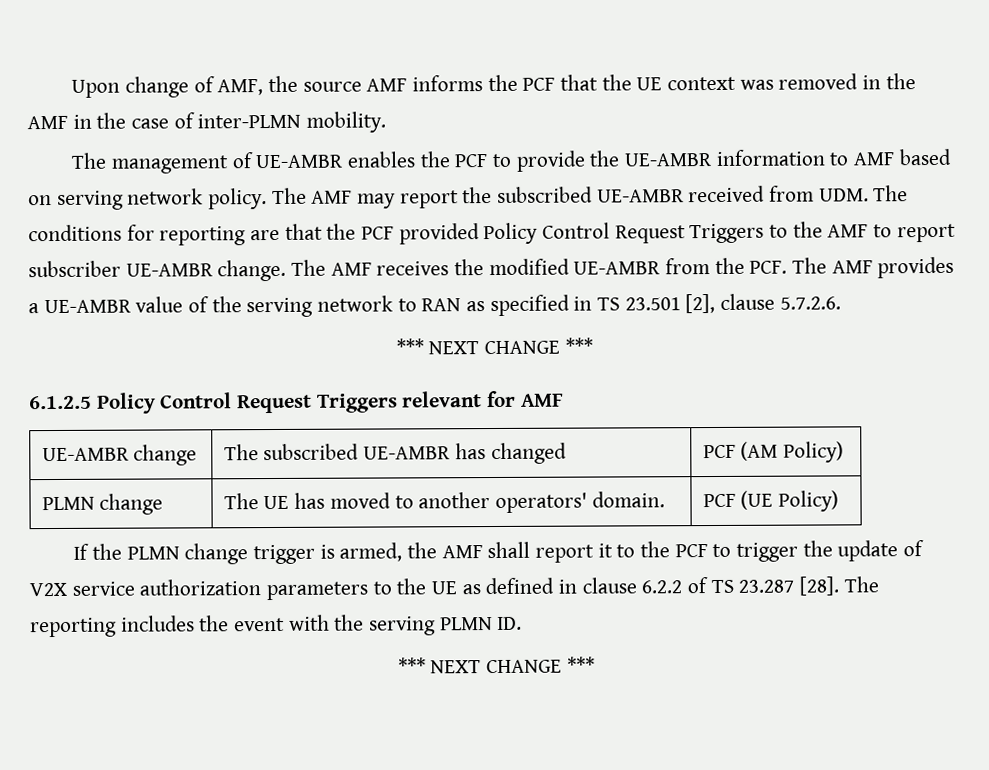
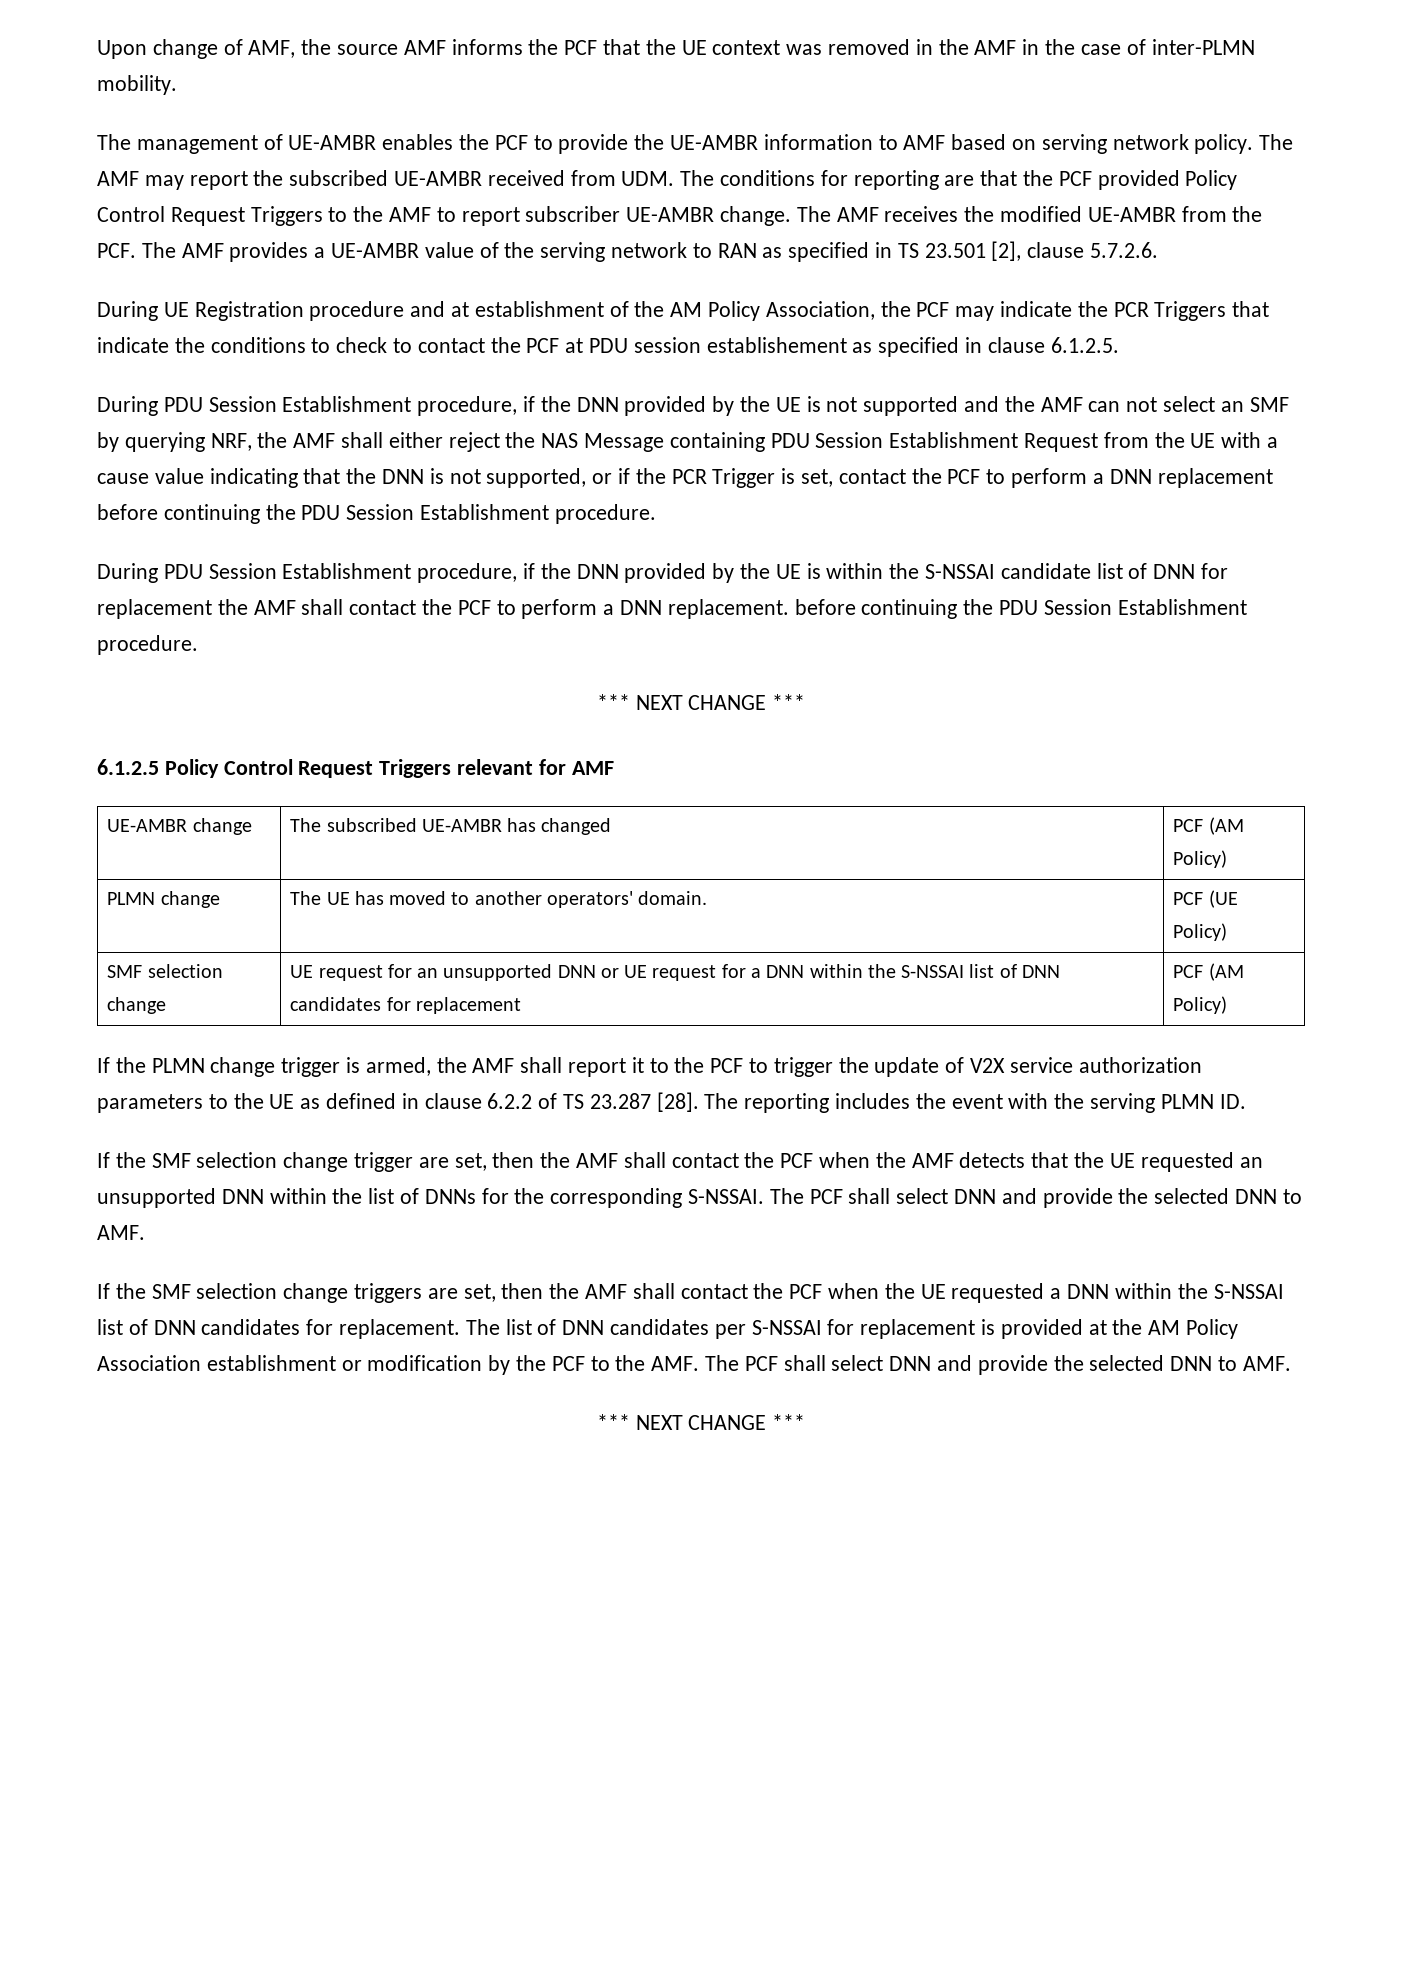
(841, 303) none -> [97,301,1270,321] [97,337,1119,357] [97,396,1289,416] [97,432,1279,452] [97,468,1273,488] [97,504,656,524] [97,563,1229,583] [97,599,1247,619] [97,635,198,655] // During UE Registration procedure and at establishment of the AM Policy Association, the PCF may indicate the PCR Triggers that indicate the conditions to check to contact the PCF at PDU session establishement as specified in clause 6.1.2.5. // During PDU Session Establishment procedure, if the DNN provided by the UE is not supported and the AMF can not select an SMF by querying NRF, the AMF shall either reject the NAS Message containing PDU Session Establishment Request from the UE with a cause value indicating that the DNN is not supported, or if the PCR Trigger is set, contact the PCF to perform a DNN replacement before continuing the PDU Session Establishment procedure. // During PDU Session Establishment procedure, if the DNN provided by the UE is within the S-NSSAI candidate list of DNN for replacement the AMF shall contact the PCF to perform a DNN replacement. before continuing the PDU Session Establishment procedure.
(840, 501) none -> [107,964,223,978] [107,997,167,1014] [290,964,1060,981] [290,997,521,1014] [1173,963,1244,981] [1173,996,1228,1014] // SMF selection change | UE request for an unsupported DNN or UE request for a DNN within the S-NSSAI list of DNN candidates for replacement | PCF (AM Policy)
(523, 623) none -> [97,1152,1263,1172] [97,1188,1302,1208] [97,1225,145,1240] [97,1283,1284,1303] [97,1319,1239,1339] [97,1355,1291,1375] // If the SMF selection change trigger are set, then the AMF shall contact the PCF when the AMF detects that the UE requested an unsupported DNN within the list of DNNs for the corresponding S-NSSAI. The PCF shall select DNN and provide the selected DNN to AMF. // If the SMF selection change triggers are set, then the AMF shall contact the PCF when the UE requested a DNN within the S-NSSAI list of DNN candidates for replacement. The list of DNN candidates per S-NSSAI for replacement is provided at the AM Policy Association establishment or modification by the PCF to the AMF. The PCF shall select DNN and provide the selected DNN to AMF.

